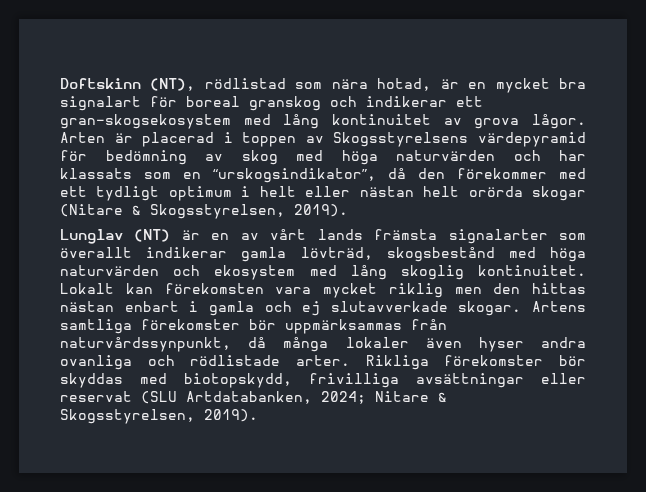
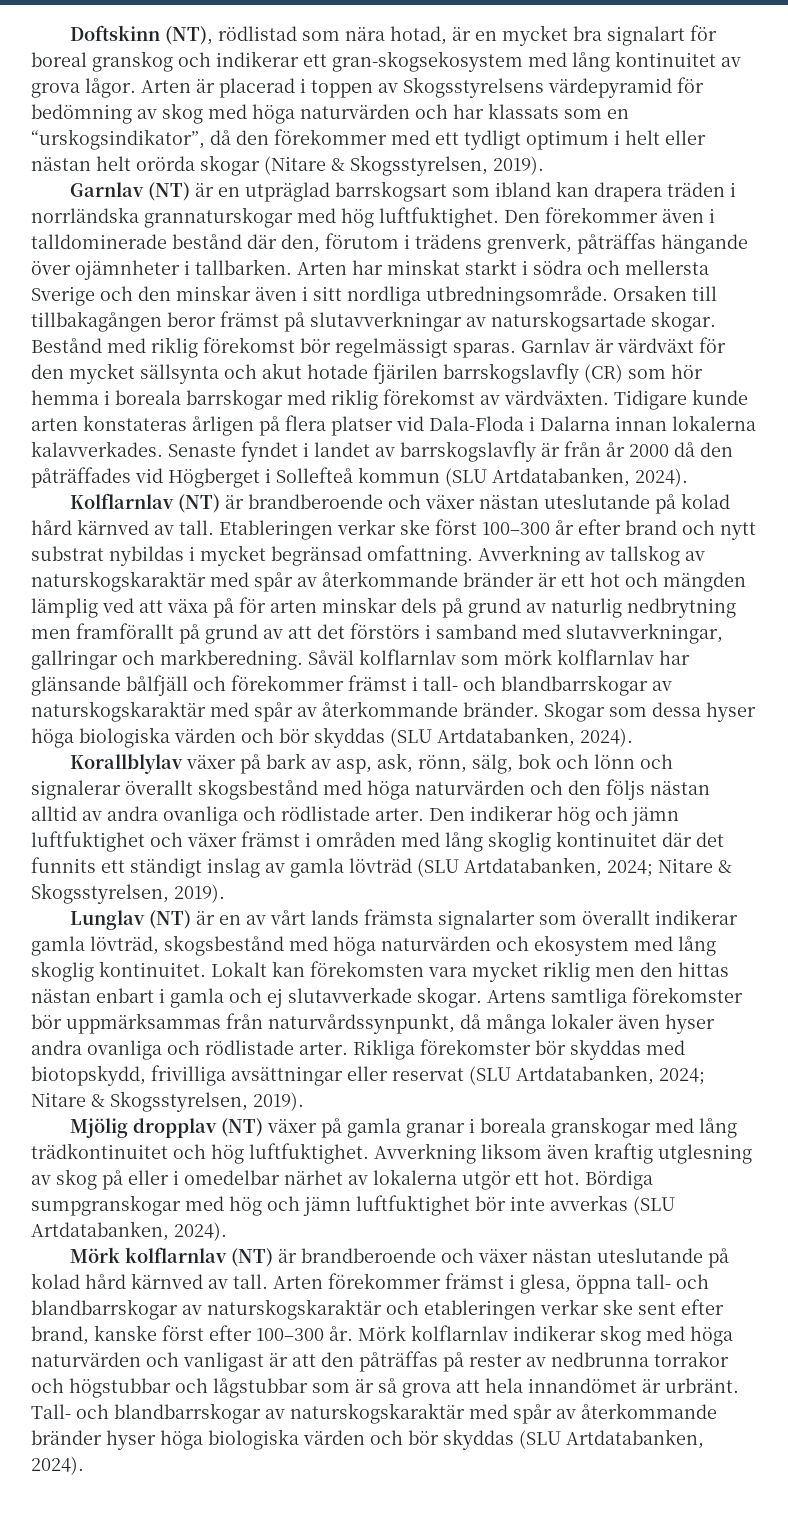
(348, 210) none -> [70,181,737,202] [31,207,715,228] [31,233,748,254] [31,259,709,280] [31,285,717,306] [31,311,716,332] [31,337,726,358] [31,363,703,384] [31,389,748,410] [31,415,756,436] [31,441,733,462] [31,467,688,488] [70,493,731,514] [31,519,756,540] [31,545,705,566] [31,571,746,592] [31,597,736,618] [31,623,723,644] [31,649,690,670] [31,675,672,696] [31,701,756,722] [31,727,633,748] [70,753,674,774] [31,779,710,800] [31,805,679,826] [31,831,724,852] [31,857,732,878] [31,883,225,904] // Garnlav (NT) är en utpräglad barrskogsart som ibland kan drapera träden i norrländska grannaturskogar med hög luftfuktighet. Den förekommer även i talldominerade bestånd där den, förutom i trädens grenverk, påträffas hängande över ojämnheter i tallbarken. Arten har minskat starkt i södra och mellersta Sverige och den minskar även i sitt nordliga utbredningsområde. Orsaken till tillbakagången beror främst på slutavverkningar av naturskogsartade skogar. Bestånd med riklig förekomst bör regelmässigt sparas. Garnlav är värdväxt för den mycket sällsynta och akut hotade fjärilen barrskogslavfly (CR) som hör hemma i boreala barrskogar med riklig förekomst av värdväxten. Tidigare kunde arten konstateras årligen på flera platser vid Dala-Floda i Dalarna innan lokalerna kalavverkades. Senaste fyndet i landet av barrskogslavfly är från år 2000 då den påträffades vid Högberget i Sollefteå kommun (SLU Artdatabanken, 2024). // Kolflarnlav (NT) är brandberoende och växer nästan uteslutande på kolad hård kärnved av tall. Etableringen verkar ske först 100–300 år efter brand och nytt substrat nybildas i mycket begränsad omfattning. Avverkning av tallskog av naturskogskaraktär med spår av återkommande bränder är ett hot och mängden lämplig ved att växa på för arten minskar dels på grund av naturlig nedbrytning men framförallt på grund av att det förstörs i samband med slutavverkningar, gallringar och markberedning. Såväl kolflarnlav som mörk kolflarnlav har glänsande bålfjäll och förekommer främst i tall- och blandbarrskogar av naturskogskaraktär med spår av återkommande bränder. Skogar som dessa hyser höga biologiska värden och bör skyddas (SLU Artdatabanken, 2024). // Korallblylav växer på bark av asp, ask, rönn, sälg, bok och lönn och signalerar överallt skogsbestånd med höga naturvärden och den följs nästan alltid av andra ovanliga och rödlistade arter. Den indikerar hög och jämn luftfuktighet och växer främst i områden med lång skoglig kontinuitet där det funnits ett ständigt inslag av gamla lövträd (SLU Artdatabanken, 2024; Nitare & Skogsstyrelsen, 2019).
(258, 415) none -> [70,1117,738,1138] [31,1143,752,1164] [31,1169,653,1190] [31,1195,675,1216] [31,1221,227,1241] [70,1247,730,1268] [31,1273,709,1294] [31,1299,724,1320] [31,1325,733,1346] [31,1351,729,1372] [31,1378,739,1398] [31,1403,717,1424] [31,1429,704,1450] [31,1456,84,1475] // Mjölig dropplav (NT) växer på gamla granar i boreala granskogar med lång trädkontinuitet och hög luftfuktighet. Avverkning liksom även kraftig utglesning av skog på eller i omedelbar närhet av lokalerna utgör ett hot. Bördiga sumpgranskogar med hög och jämn luftfuktighet bör inte avverkas (SLU Artdatabanken, 2024). // Mörk kolflarnlav (NT) är brandberoende och växer nästan uteslutande på kolad hård kärnved av tall. Arten förekommer främst i glesa, öppna tall- och blandbarrskogar av naturskogskaraktär och etableringen verkar ske sent efter brand, kanske först efter 100–300 år. Mörk kolflarnlav indikerar skog med höga naturvärden och vanligast är att den påträffas på rester av nedbrunna torrakor och högstubbar och lågstubbar som är så grova att hela innandömet är urbränt. Tall- och blandbarrskogar av naturskogskaraktär med spår av återkommande bränder hyser höga biologiska värden och bör skyddas (SLU Artdatabanken, 2024).

